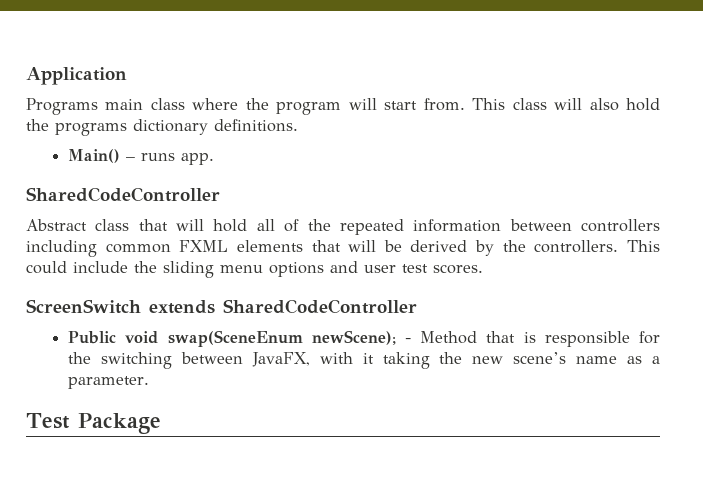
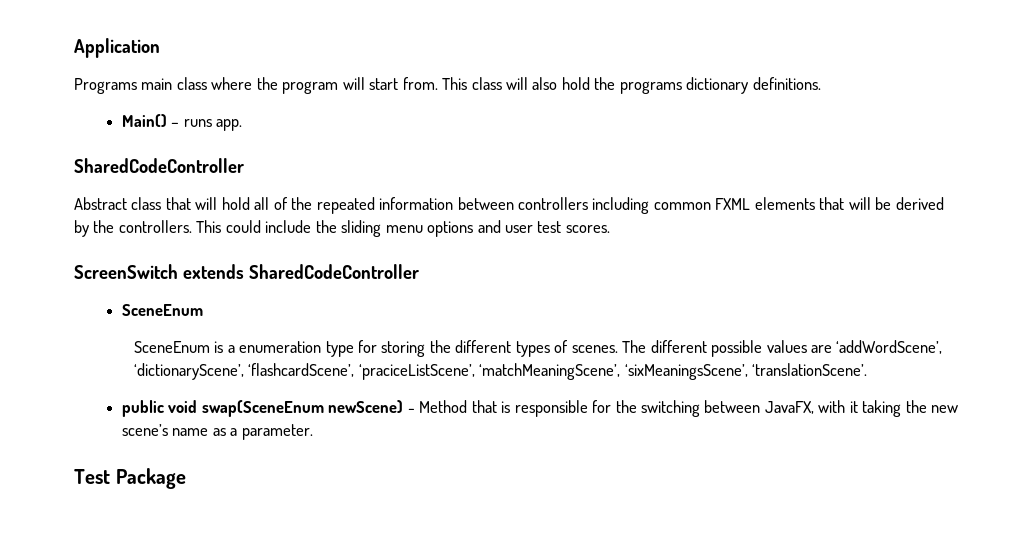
[68,331,117,344] Public -> [122,304,204,316] [133,340,943,357] [133,363,868,380] [122,400,165,417] SceneEnum // SceneEnum is a enumeration type for storing the different types of scenes. The different possible values are ‘addWordScene’, ‘dictionaryScene’, ‘flashcardScene’, ‘praciceListScene’, ‘matchMeaningScene’, ‘sixMeaningsScene’, ‘translationScene’. // public
[311,330,396,345] newScene); -> [328,400,404,413] newScene)

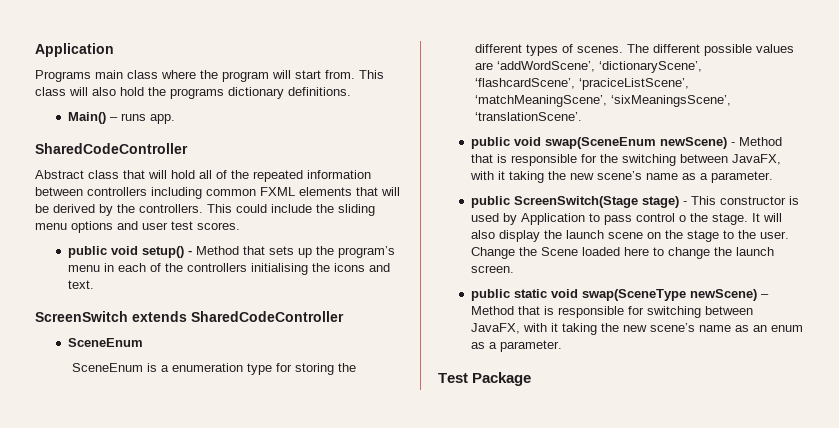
(610, 229) none -> [67,246,395,258] [67,263,390,275] [67,280,94,289] // public void setup() - Method that sets up the program’s menu in each of the controllers initialising the icons and text.
(313, 432) none -> [470,196,799,208] [470,213,782,225] [470,230,789,242] [470,247,774,259] [470,265,514,273] [470,289,769,301] [470,306,753,318] [470,323,803,335] [470,340,562,352] // public ScreenSwitch(Stage stage) - This constructor is used by Application to pass control o the stage. It will also display the launch scene on the stage to the user. Change the Scene loaded here to change the launch screen. // public static void swap(SceneType newScene) – Method that is responsible for switching between JavaFX, with it taking the new scene’s name as an enum as a parameter.

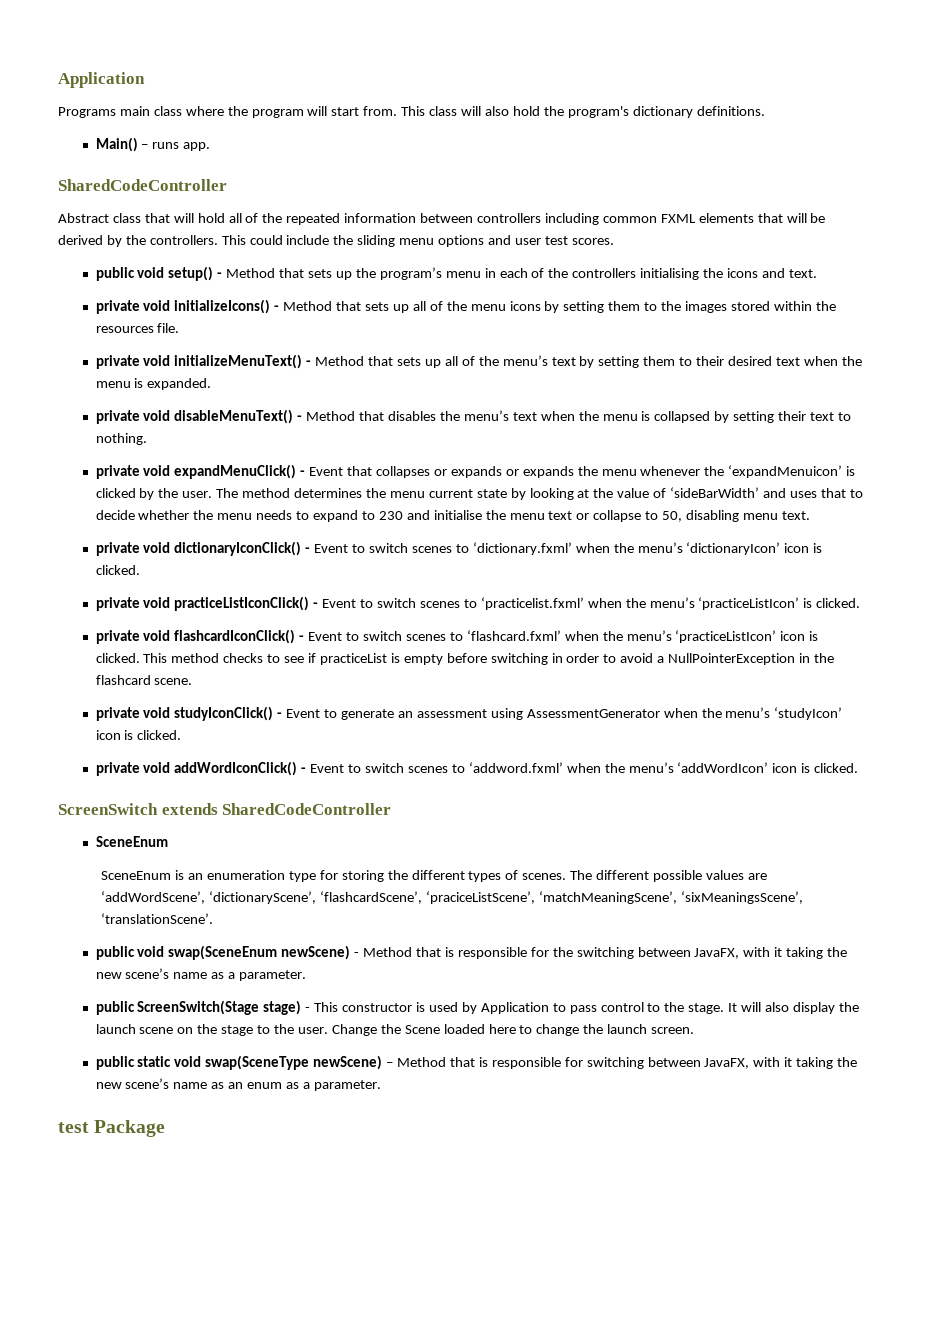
[170,88,224,99] programs -> [567,106,629,118] program's
(94, 284) none -> [95,299,836,314] [95,323,180,333] [95,354,862,369] [95,378,212,390] [95,409,851,424] [95,433,147,445] [95,464,856,479] [95,487,863,500] [95,510,810,522] [95,541,823,556] [95,565,140,575] [95,596,861,611] [95,629,819,644] [95,653,834,665] [95,675,193,685] [95,706,843,721] [95,730,182,740] [95,761,859,776] // private void initializeIcons() - Method that sets up all of the menu icons by setting them to the images stored within the resources file. // private void initializeMenuText() - Method that sets up all of the menu’s text by setting them to their desired text when the menu is expanded. // private void disableMenuText() - Method that disables the menu’s text when the menu is collapsed by setting their text to nothing. // private void expandMenuClick() - Event that collapses or expands or expands the menu whenever the ‘expandMenuicon’ is clicked by the user. The method determines the menu current state by looking at the value of ‘sideBarWidth’ and uses that to decide whether the menu needs to expand to 230 and initialise the menu text or collapse to 50, disabling menu text. // private void dictionaryIconClick() - Event to switch scenes to ‘dictionary.fxml’ when the menu’s ‘dictionaryIcon’ icon is clicked. // private void practiceListIconClick() - Event to switch scenes to ‘practicelist.fxml’ when the menu’s ‘practiceListIcon’ is clicked. // private void flashcardIconClick() - Event to switch scenes to ‘flashcard.fxml’ when the menu’s ‘practiceListIcon’ icon is clicked. This method checks to see if practiceList is empty before switching in order to avoid a NullPointerException in the flashcard scene. // private void studyIconClick() - Event to generate an assessment using AssessmentGenerator when the menu’s ‘studyIcon’ icon is clicked. // private void addWordIconClick() - Event to switch scenes to ‘addword.fxml’ when the menu’s ‘addWordIcon’ icon is clicked.
[161,365,170,372] a -> [188,873,204,880] an
[678,215,686,222] o -> [647,1003,661,1012] to
[438,373,468,383] Test -> [58,1122,89,1133] test

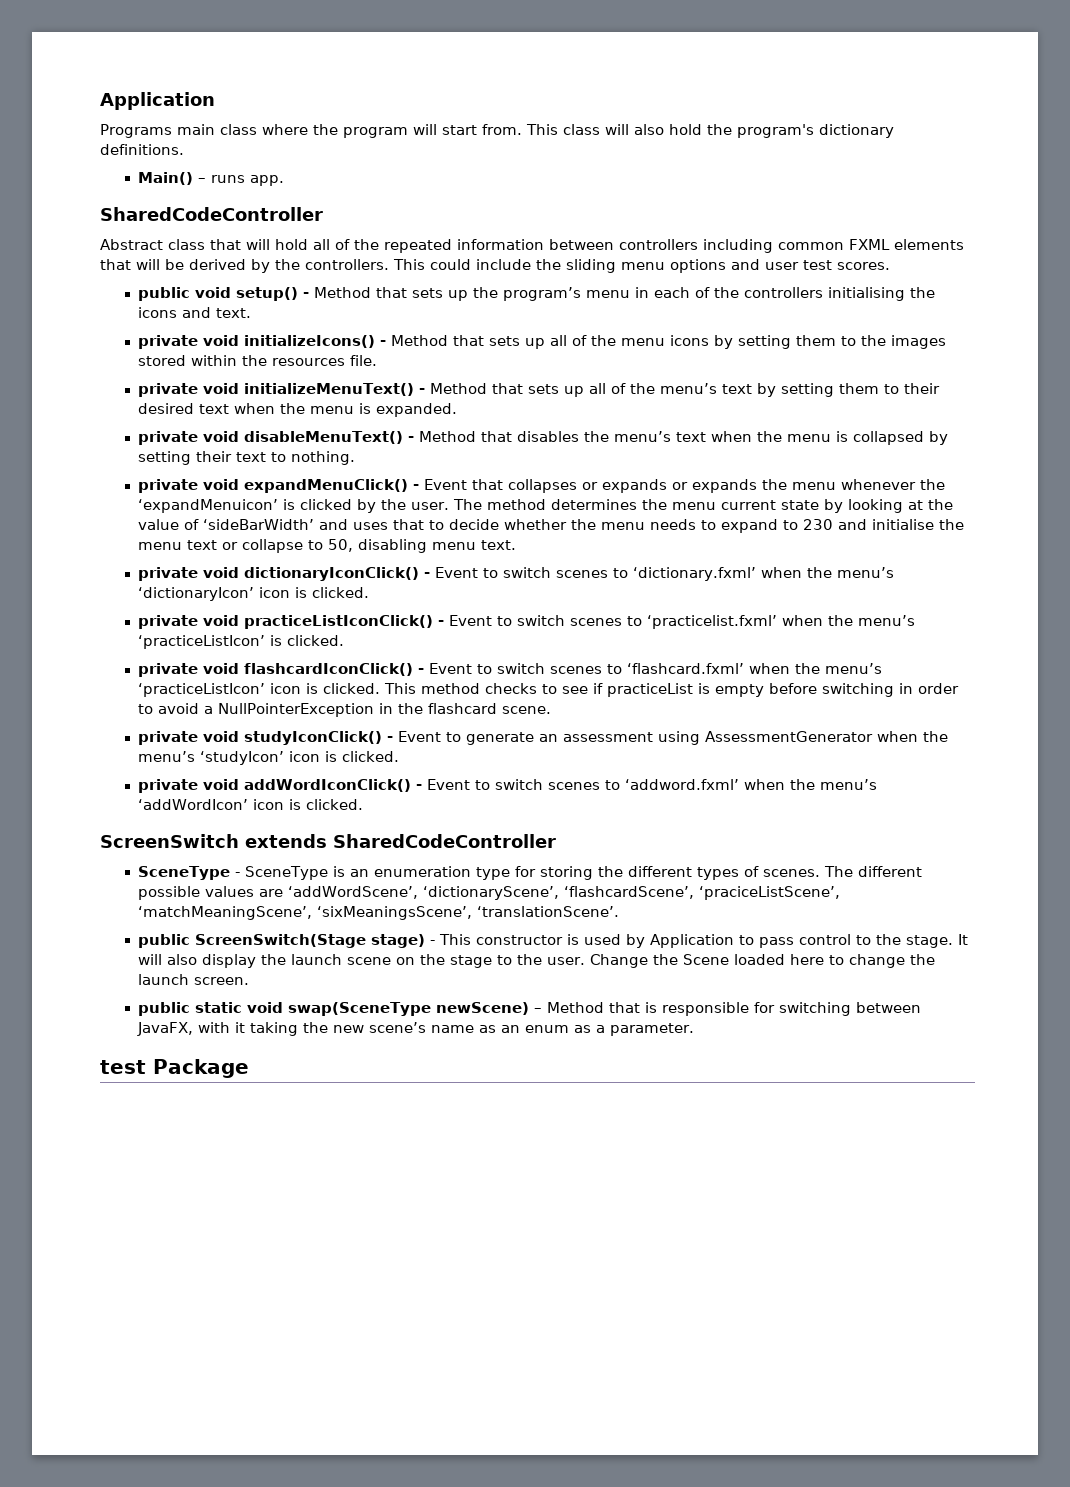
[95,836,168,847] [101,871,172,880] SceneEnum // SceneEnum -> [138,866,329,880] SceneType - SceneType
[95,945,848,960] [95,968,307,981] // public void swap(SceneEnum newScene) - Method that is responsible for the switching between JavaFX, with it taking the new scene’s name as a parameter. -> (620, 911) none

